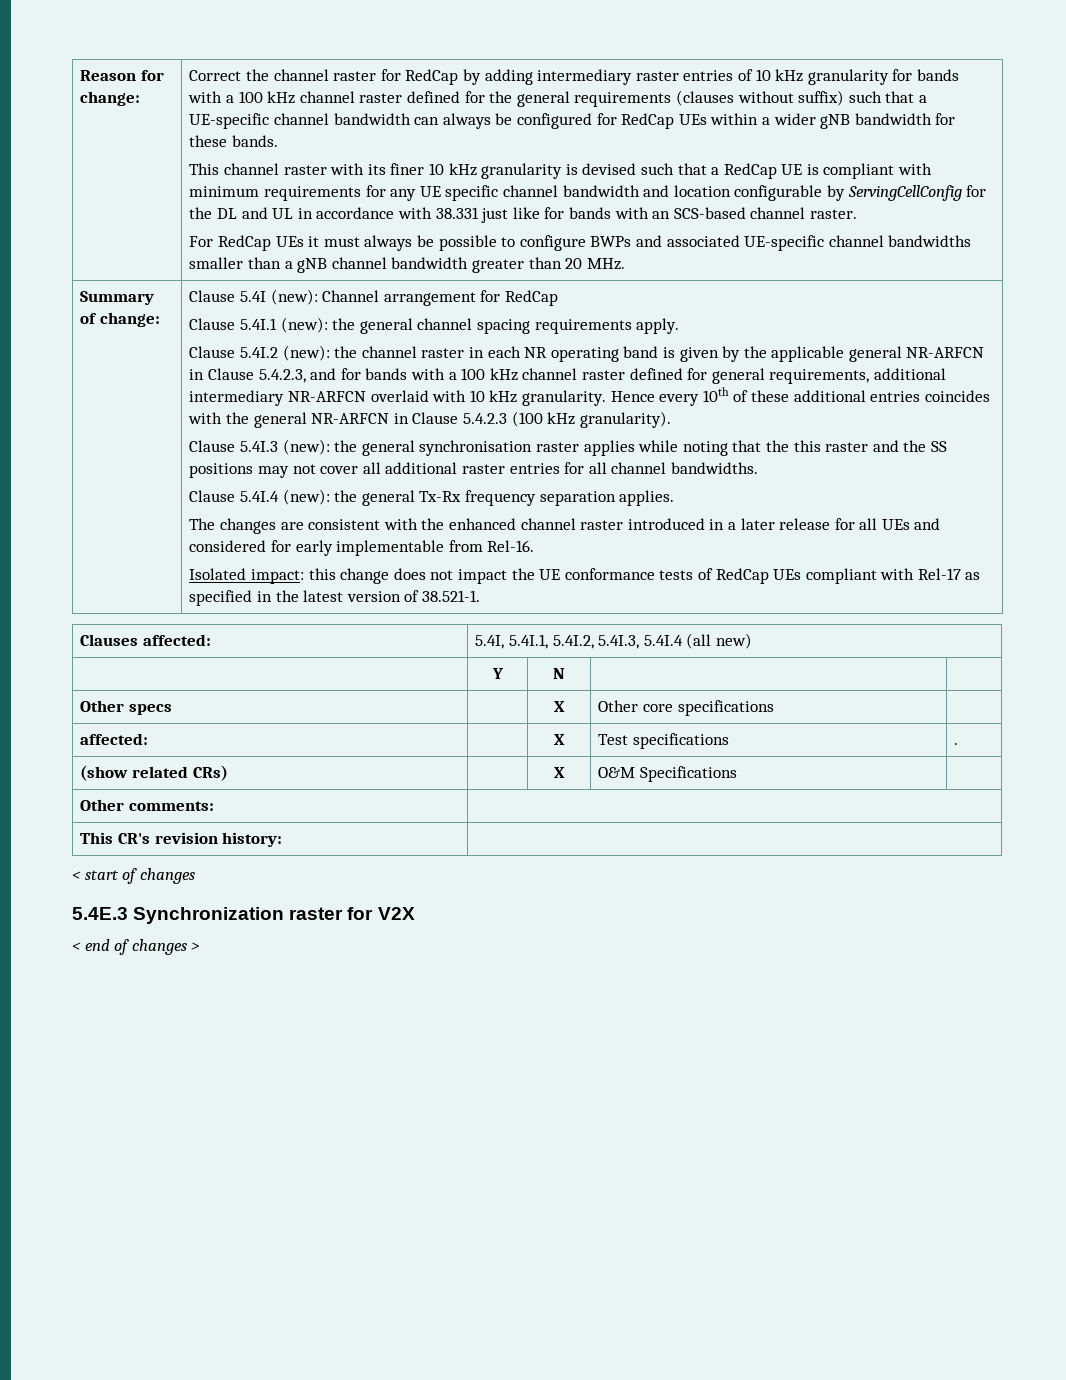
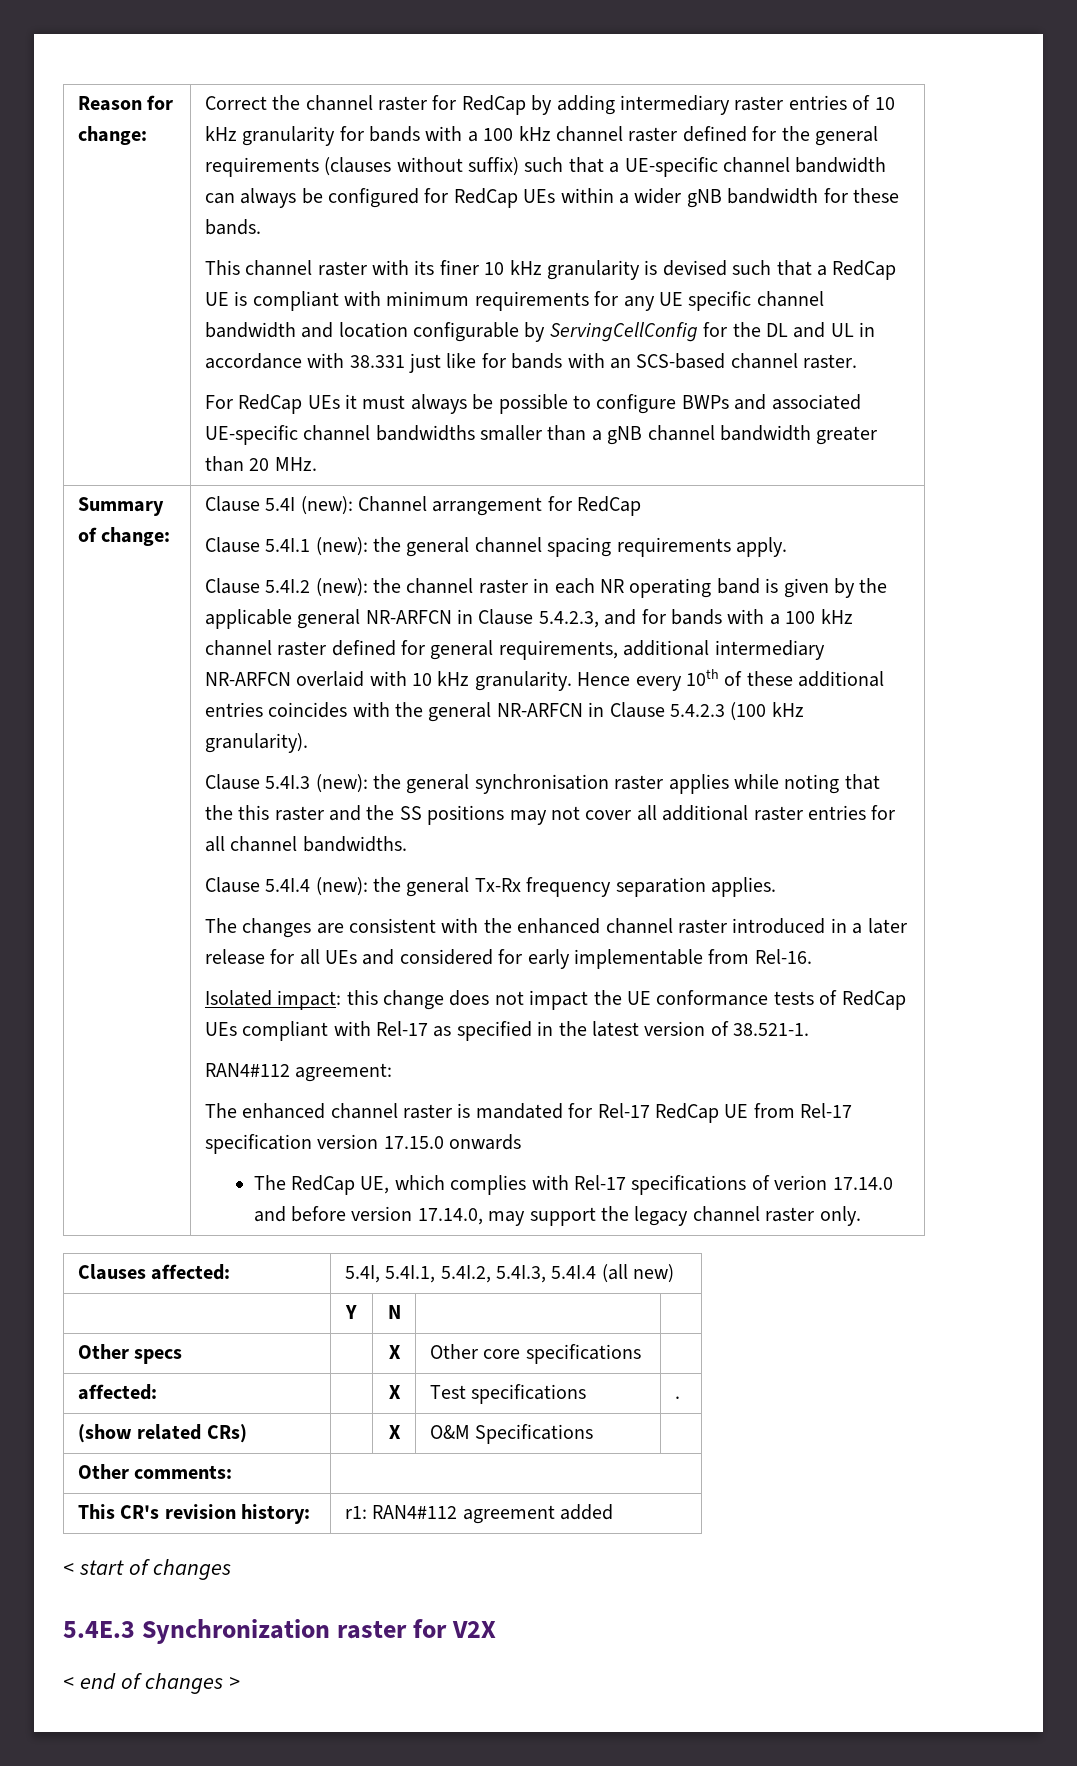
(480, 596) none -> [204,1063,393,1082] [204,1103,853,1123] [204,1134,522,1154] [253,1175,893,1195] [253,1206,861,1226] // RAN4#112 agreement: // The enhanced channel raster is mandated for Rel-17 RedCap UE from Rel-17 specification version 17.15.0 onwards // The RedCap UE, which complies with Rel-17 specifications of verion 17.14.0 and before version 17.14.0, may support the legacy channel raster only.
(283, 839) none -> [344,1504,614,1524] r1: RAN4#112 agreement added

